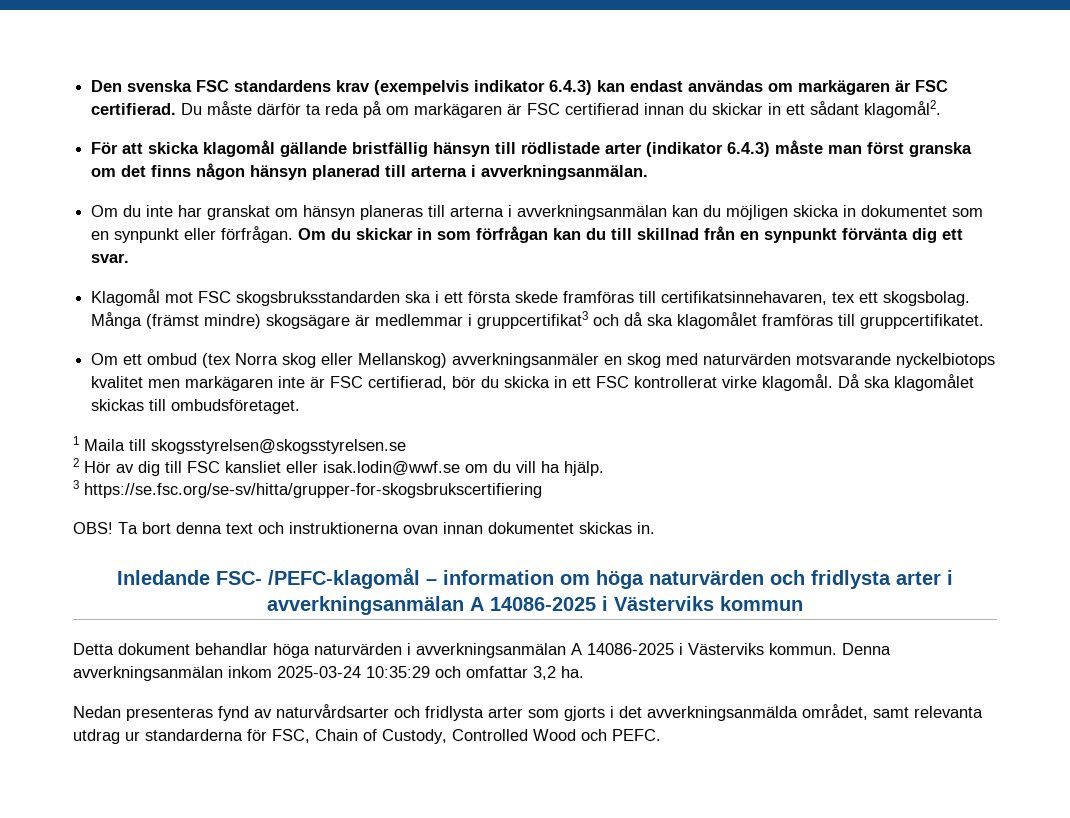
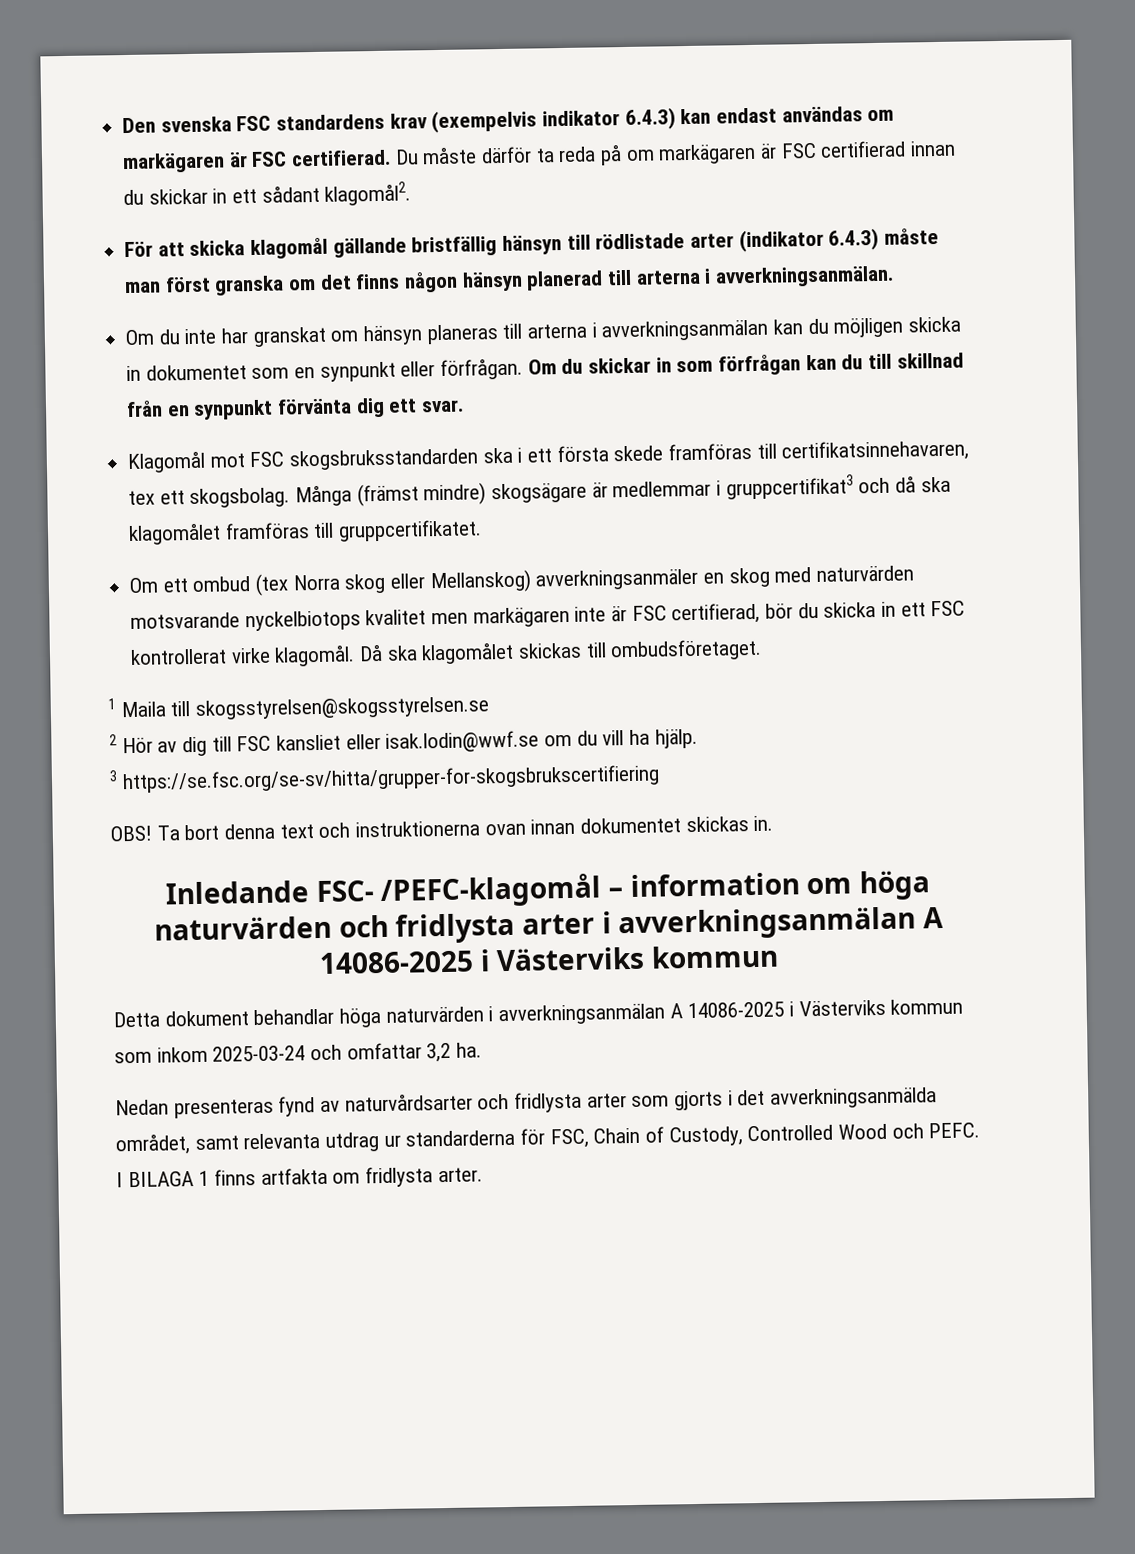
[769,643,891,655] [73,666,223,681] kommun. Denna avverkningsanmälan -> [890,998,964,1015] [114,1051,152,1064] kommun som
[366,666,430,678] 10:35:29 -> (306, 1053) none
(661, 735) none -> [116,1166,483,1188] I BILAGA 1 finns artfakta om fridlysta arter.

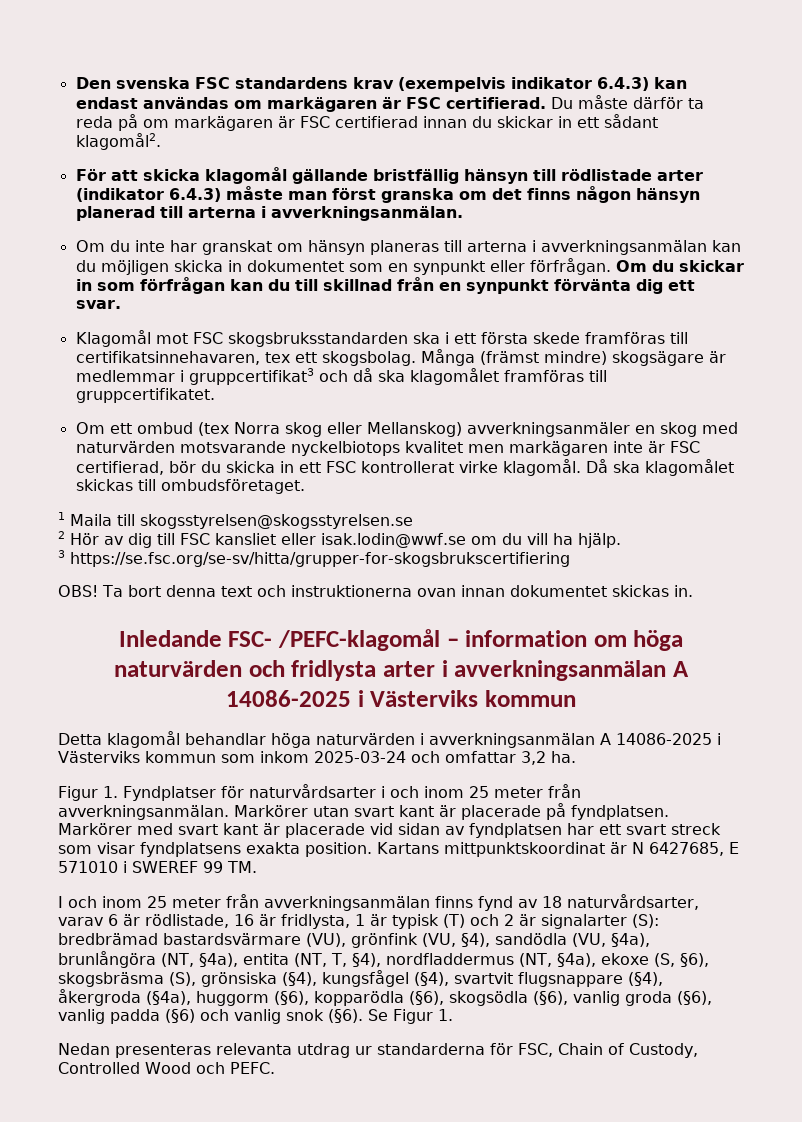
[164,1010,249,1027] dokument -> [107,731,180,748] klagomål
[115,1087,938,1119] [115,1134,239,1156] Nedan presenteras fynd av naturvårdsarter och fridlysta arter som gjorts i det avverkningsanmälda området, samt -> [58,784,581,801] [58,803,669,820] [58,823,721,838] [58,842,739,857] [58,861,257,873] [58,894,699,911] [58,914,659,929] [58,933,650,948] [58,951,709,968] [58,970,663,987] [58,989,712,1006] [58,1009,453,1024] [58,1043,211,1058] Figur 1. Fyndplatser för naturvårdsarter i och inom 25 meter från avverkningsanmälan. Markörer utan svart kant är placerade på fyndplatsen. Markörer med svart kant är placerade vid sidan av fyndplatsen har ett svart streck som visar fyndplatsens exakta position. Kartans mittpunktskoordinat är N 6427685, E 571010 i SWEREF 99 TM. // I och inom 25 meter från avverkningsanmälan finns fynd av 18 naturvårdsarter, varav 6 är rödlistade, 16 är fridlysta, 1 är typisk (T) och 2 är signalarter (S): bredbrämad bastardsvärmare (VU), grönfink (VU, §4), sandödla (VU, §4a), brunlångöra (NT, §4a), entita (NT, T, §4), nordfladdermus (NT, §4a), ekoxe (S, §6), skogsbräsma (S), grönsiska (§4), kungsfågel (§4), svartvit flugsnappare (§4), åkergroda (§4a), huggorm (§6), kopparödla (§6), skogsödla (§6), vanlig groda (§6), vanlig padda (§6) och vanlig snok (§6). Se Figur 1. // Nedan presenteras
[116,1166,483,1188] I BILAGA 1 finns artfakta om fridlysta arter. -> (275, 1068) none

